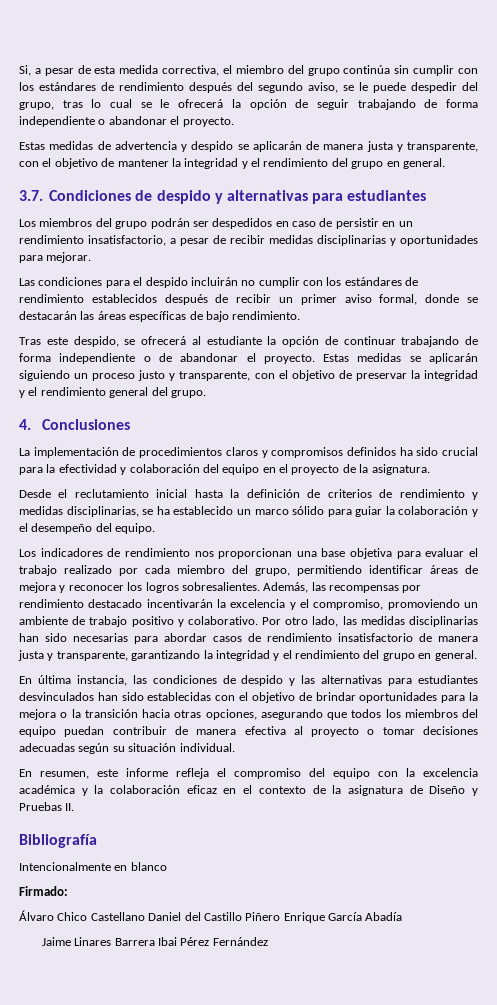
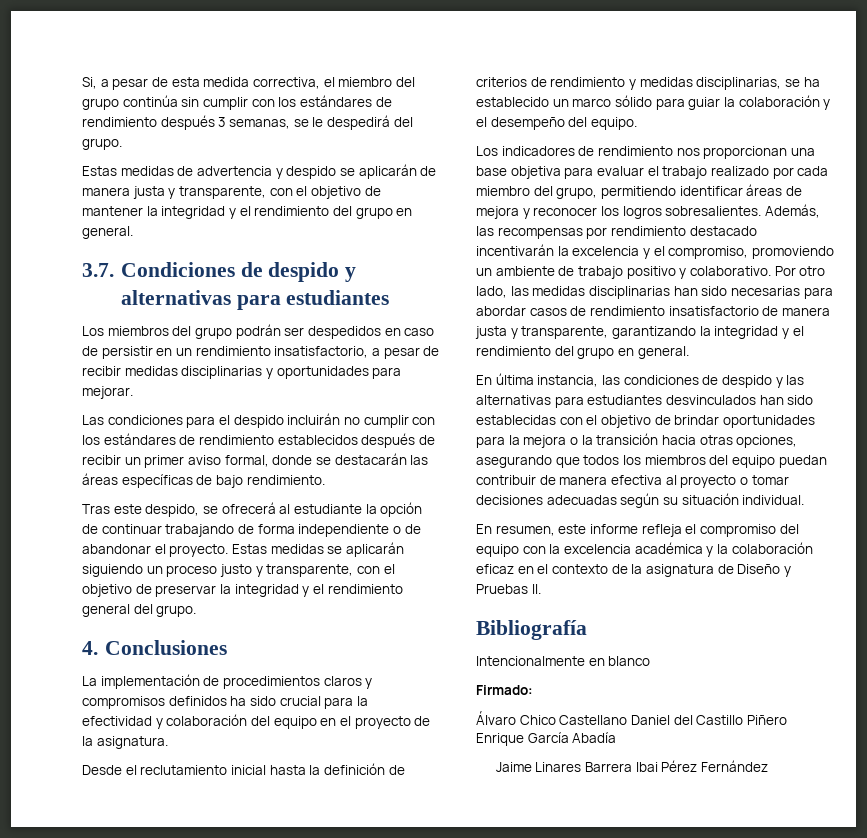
[237,82,478,93] [19,99,478,110] [19,116,234,127] del segundo aviso, se le puede despedir del grupo, tras lo cual se le ofrecerá la opción de seguir trabajando de forma independiente o abandonar el proyecto. -> [218,115,413,130] [82,138,122,150] 3 semanas, se le despedirá del grupo.

